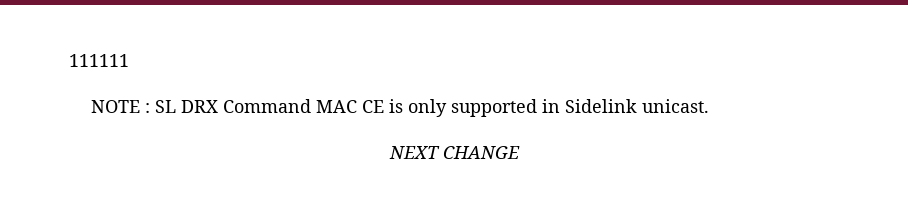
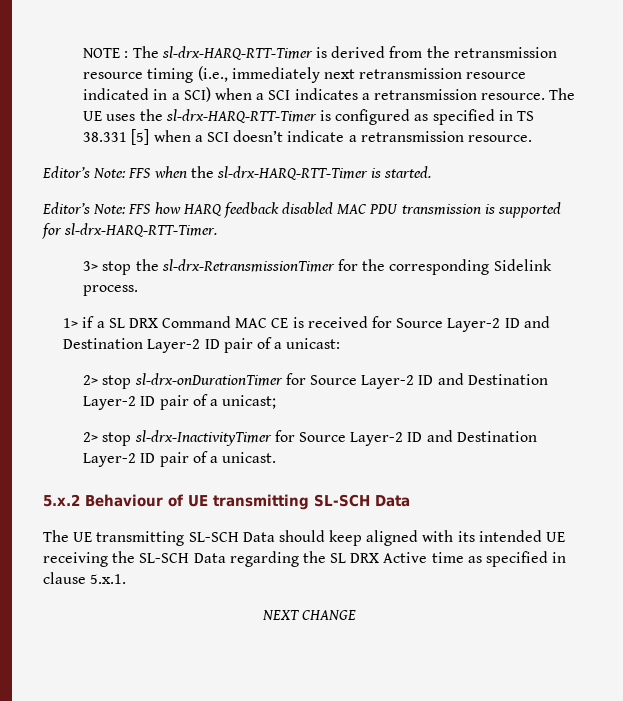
[69,54,130,67] 111111 // -> (83, 53) none
(150, 108) none -> [132,46,557,60] [83,66,527,83] [83,87,576,102] [83,109,534,125] [83,129,532,145] [42,166,432,180] [42,202,562,218] [42,223,218,239] [83,259,552,275] [83,285,139,296] [63,316,105,328] The sl-drx-HARQ-RTT-Timer is derived from the retransmission resource timing (i.e., immediately next retransmission resource indicated in a SCI) when a SCI indicates a retransmission resource. The UE uses the sl-drx-HARQ-RTT-Timer is configured as specified in TS 38.331 [5] when a SCI doesn’t indicate a retransmission resource. // Editor’s Note: FFS when the sl-drx-HARQ-RTT-Timer is started. // Editor’s Note: FFS how HARQ feedback disabled MAC PDU transmission is supported for sl-drx-HARQ-RTT-Timer. // 3> stop the sl-drx-RetransmissionTimer for the corresponding Sidelink process. // 1> if a
[407,99,709,117] only supported in Sidelink unicast. -> [307,316,550,332] [63,337,341,353] [83,373,548,389] [83,394,277,410] [83,430,537,446] [83,451,277,467] [43,494,410,510] [43,530,566,546] [43,551,567,567] [43,572,127,584] received for Source Layer-2 ID and Destination Layer-2 ID pair of a unicast: // 2> stop sl-drx-onDurationTimer for Source Layer-2 ID and Destination Layer-2 ID pair of a unicast; // 2> stop sl-drx-InactivityTimer for Source Layer-2 ID and Destination Layer-2 ID pair of a unicast. // 5.x.2 Behaviour of UE transmitting SL-SCH Data // The UE transmitting SL-SCH Data should keep aligned with its intended UE receiving the SL-SCH Data regarding the SL DRX Active time as specified in clause 5.x.1.

